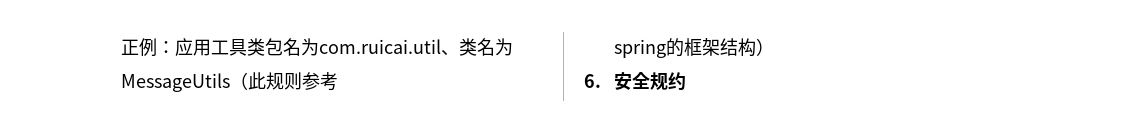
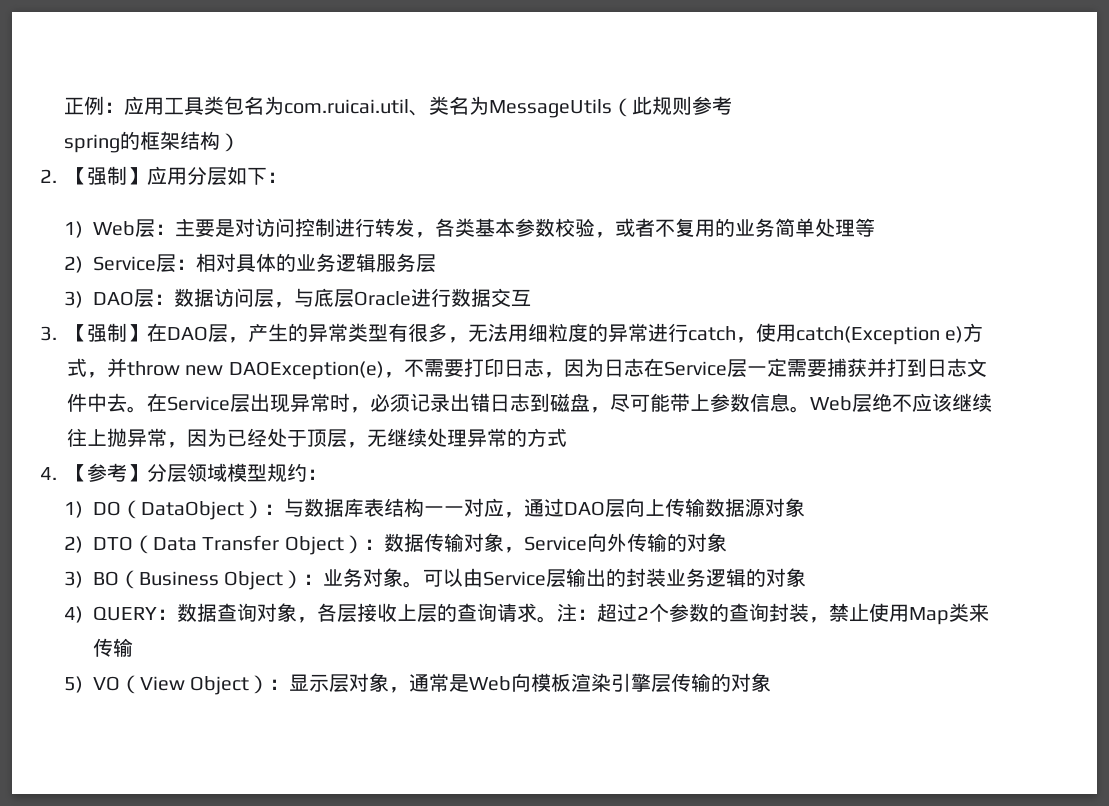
[584,72,687,90] 6.安全规约 -> [40,166,287,186] [63,218,875,238] [63,253,436,273] [63,288,531,308] [40,323,984,345] [67,358,987,380] [67,393,992,413] [67,428,567,448] [40,463,327,483] [63,498,805,520] [63,533,727,555] [63,568,807,590] [63,603,989,625] [92,638,133,657] [63,673,772,695] 2.【强制】应用分层如下： // 1) Web层：主要是对访问控制进行转发，各类基本参数校验，或者不复用的业务简单处理等 // 2) Service层：相对具体的业务逻辑服务层 // 3) DAO层：数据访问层，与底层Oracle进行数据交互 // 3.【强制】在DAO层，产生的异常类型有很多，无法用细粒度的异常进行catch，使用catch(Exception e)方式，并throw new DAOException(e)，不需要打印日志，因为日志在Service层一定需要捕获并打到日志文件中去。在Service层出现异常时，必须记录出错日志到磁盘，尽可能带上参数信息。Web层绝不应该继续往上抛异常，因为已经处于顶层，无继续处理异常的方式 // 4.【参考】分层领域模型规约： // 1) DO（DataObject）：与数据库表结构一一对应，通过DAO层向上传输数据源对象 // 2) DTO（Data Transfer Object）：数据传输对象，Service向外传输的对象 // 3) BO（Business Object）：业务对象。可以由Service层输出的封装业务逻辑的对象 // 4) QUERY：数据查询对象，各层接收上层的查询请求。注：超过2个参数的查询封装，禁止使用Map类来传输 // 5) VO（View Object）：显示层对象，通常是Web向模板渲染引擎层传输的对象

